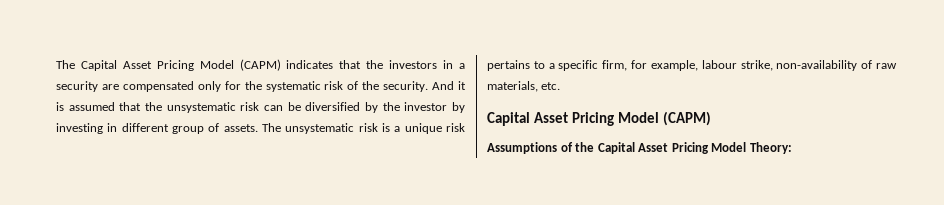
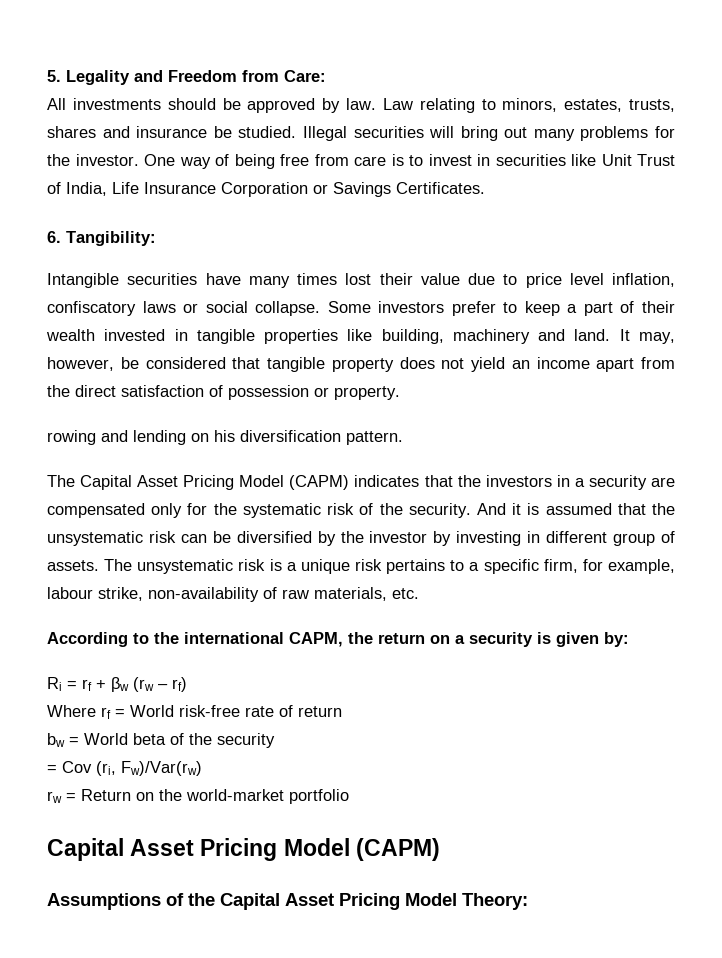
(56, 64) none -> [47,70,326,85] [47,98,675,113] [47,126,675,141] [47,154,675,169] [47,182,485,197] [47,231,156,246] [47,273,675,288] [47,301,676,316] [46,329,675,344] [47,357,675,372] [47,385,400,400] [47,430,403,445] 5. Legality and Freedom from Care: // All investments should be approved by law. Law relating to minors, estates, trusts, shares and insurance be studied. Illegal securities will bring out many problems for the investor. One way of being free from care is to invest in securities like Unit Trust of India, Life Insurance Corporation or Savings Certificates. // 6. Tangibility: // Intangible securities have many times lost their value due to price level inflation, confiscatory laws or social collapse. Some investors prefer to keep a part of their wealth invested in tangible properties like building, machinery and land. It may, however, be considered that tangible property does not yield an income apart from the direct satisfaction of possession or property. // rowing and lending on his diversification pattern. //
(561, 86) none -> [47,632,629,647] [47,677,187,692] [47,705,342,719] [47,733,275,748] [47,761,202,776] [47,789,349,804] // According to the international CAPM, the return on a security is given by: // Ri = rf + βw (rw – rf) // Where rf = World risk-free rate of return // bw = World beta of the security // = Cov (ri, Fw)/Var(rw) // rw = Return on the world-market portfolio

